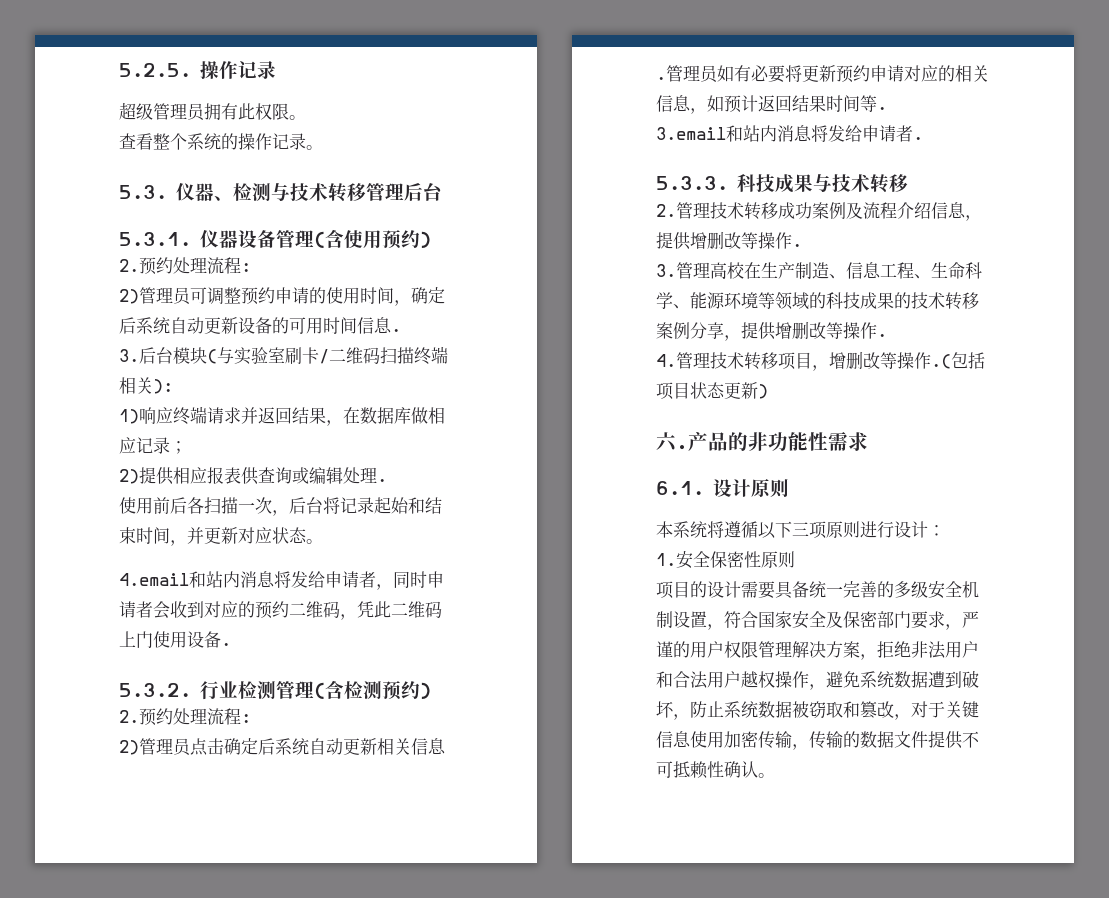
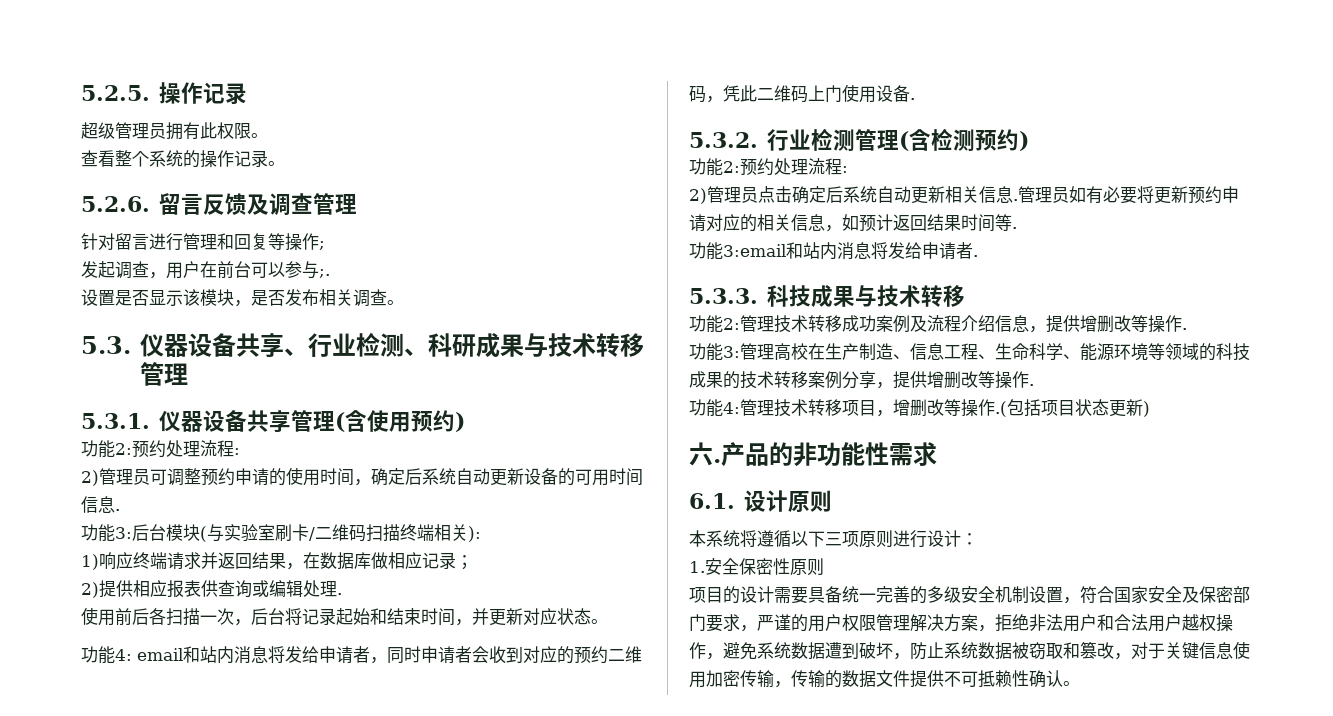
[119,183,271,201] 5.3.仪器、检测 -> [81,193,357,216] [81,233,325,251] [81,261,330,279] [81,289,404,307] [81,332,524,358] 5.2.6.留言反馈及调查管理 // 针对留言进行管理和回复等操作; // 发起调查，用户在前台可以参与;. // 设置是否显示该模块，是否发布相关调查。 // 5.3.仪器设备共享、行业检测、科研成果
[403,182,443,201] 后台 -> (188, 374) none
(276, 239) none -> [246,410,291,432] 共享
[119,259,139,272] 2. -> [81,440,132,458] 功能2:
[119,349,139,362] 3. -> [81,524,132,542] 功能3:
[119,573,189,586] 4.email -> [81,646,183,664] 功能4: email
[119,710,139,723] 2. -> [689,158,740,176] 功能2:
[656,127,726,140] 3.email -> [689,242,786,260] 功能3:email
[656,204,676,217] 2. -> [689,315,740,333] 功能2:
[656,264,676,277] 3. -> [689,343,740,361] 功能3:
[656,354,676,367] 4. -> [689,399,740,417] 功能4:

